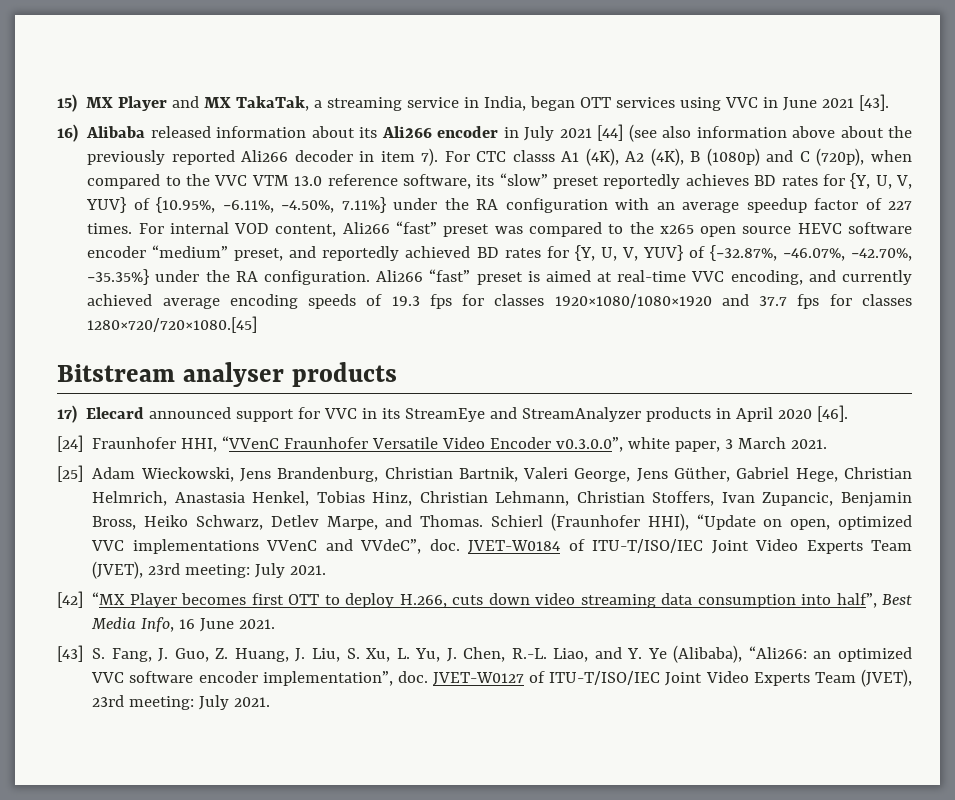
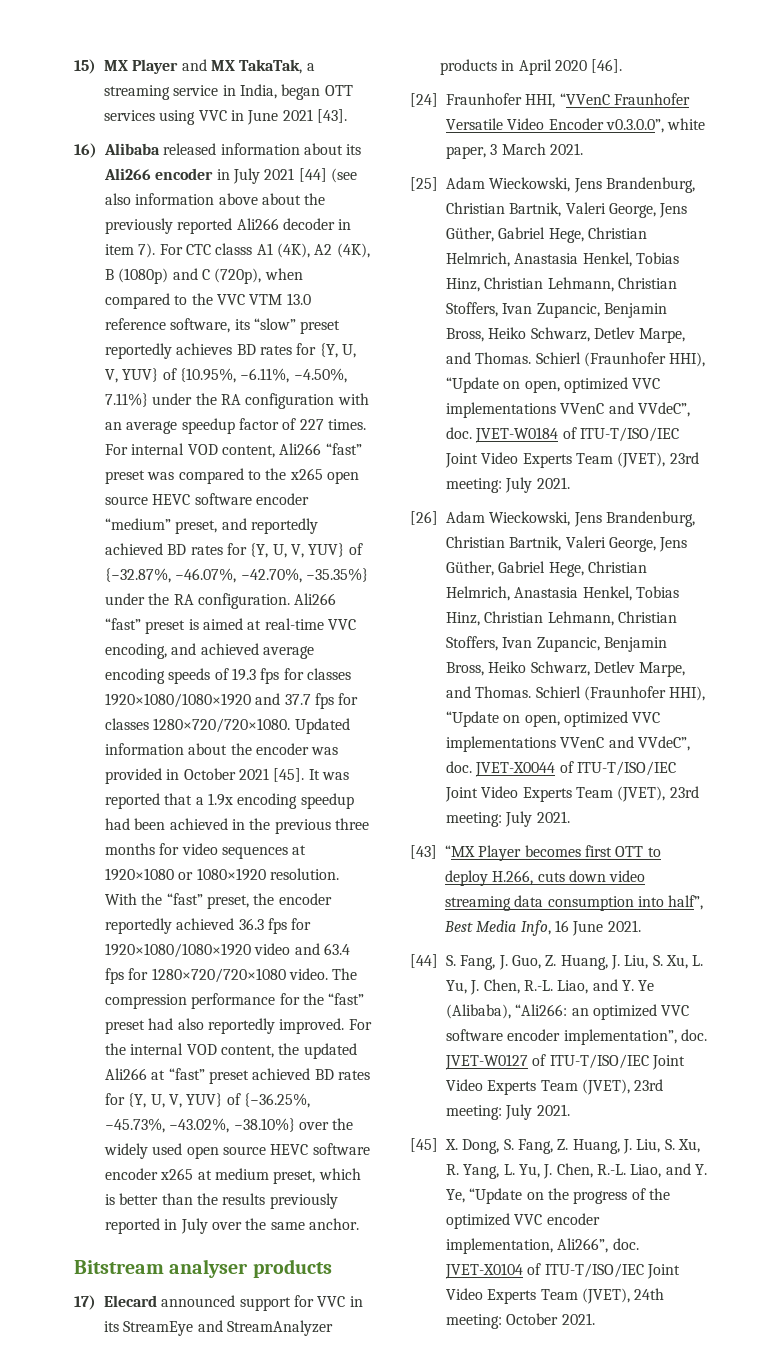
[841,270,912,285] currently -> (197, 649) none
[87,316,258,333] 1280×720/720×1080.[45] -> [153,718,350,734] [105,743,339,755] [105,768,349,784] [105,793,354,809] [105,818,369,834] [105,843,307,859] [105,868,339,881] [105,893,332,909] [105,918,312,934] [105,943,350,958] [105,968,358,984] [105,993,365,1009] [105,1018,372,1034] [105,1043,357,1059] [105,1068,370,1084] [105,1093,310,1108] [105,1118,354,1133] [104,1143,370,1159] [105,1168,361,1184] [105,1193,338,1209] [105,1218,359,1234] 1280×720/720×1080. Updated information about the encoder was provided in October 2021 [45]. It was reported that a 1.9x encoding speedup had been achieved in the previous three months for video sequences at 1920×1080 or 1080×1920 resolution. With the “fast” preset, the encoder reportedly achieved 36.3 fps for 1920×1080/1080×1920 video and 63.4 fps for 1280×720/720×1080 video. The compression performance for the “fast” preset had also reportedly improved. For the internal VOD content, the updated Ali266 at “fast” preset achieved BD rates for {Y, U, V, YUV} of {−36.25%, −45.73%, −43.02%, −38.10%} over the widely used open source HEVC software encoder x265 at medium preset, which is better than the results previously reported in July over the same anchor.
[57,591,83,608] [42] -> [410,511,695,527] [446,536,688,552] [446,561,647,577] [446,586,679,601] [446,611,677,626] [446,636,667,652] [446,661,686,677] [446,686,706,701] [446,711,661,727] [446,736,690,752] [446,761,676,777] [445,786,699,802] [446,811,570,827] [410,845,437,859] [26] Adam Wieckowski, Jens Brandenburg, Christian Bartnik, Valeri George, Jens Güther, Gabriel Hege, Christian Helmrich, Anastasia Henkel, Tobias Hinz, Christian Lehmann, Christian Stoffers, Ivan Zupancic, Benjamin Bross, Heiko Schwarz, Detlev Marpe, and Thomas. Schierl (Fraunhofer HHI), “Update on open, optimized VVC implementations VVenC and VVdeC”, doc. JVET-X0044 of ITU-T/ISO/IEC Joint Video Experts Team (JVET), 23rd meeting: July 2021. // [43]
[57,645,83,662] [43] -> [410,954,438,968] [44]
(271, 702) none -> [410,1138,700,1154] [446,1163,707,1179] [446,1188,670,1204] [446,1213,600,1229] [446,1238,639,1254] [445,1263,680,1279] [446,1288,665,1304] [446,1313,595,1329] // [45] X. Dong, S. Fang, Z. Huang, J. Liu, S. Xu, R. Yang, L. Yu, J. Chen, R.-L. Liao, and Y. Ye, “Update on the progress of the optimized VVC encoder implementation, Ali266”, doc. JVET-X0104 of ITU-T/ISO/IEC Joint Video Experts Team (JVET), 24th meeting: October 2021.

